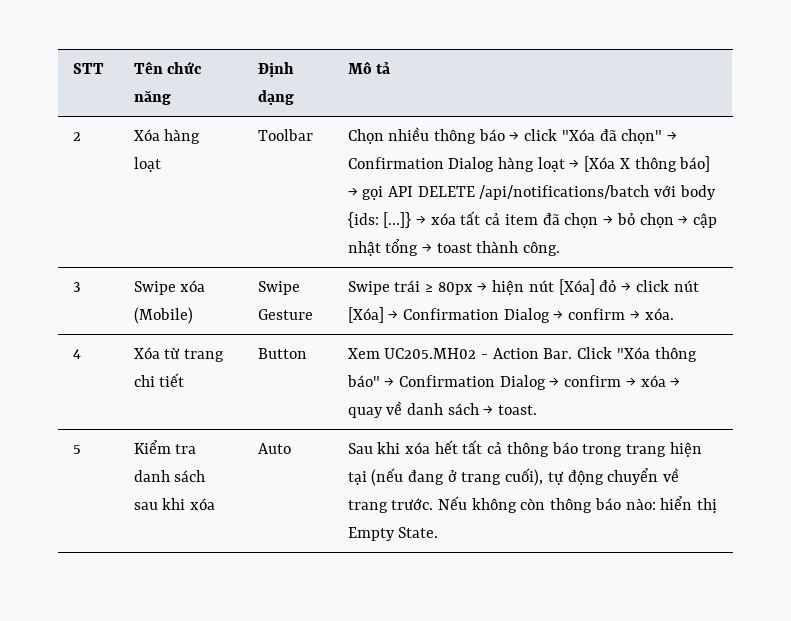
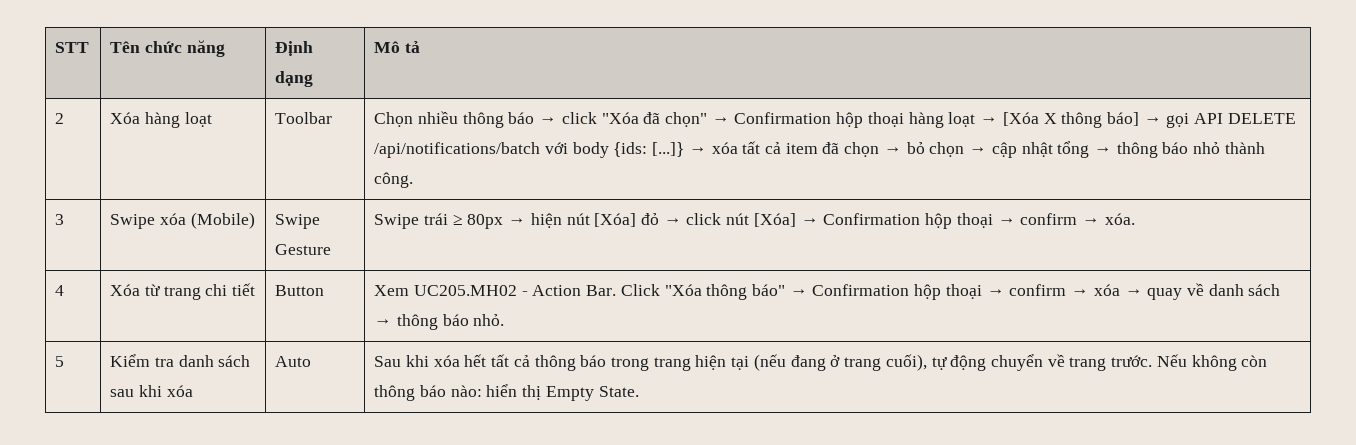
[448,157,495,172] Dialog -> [836,112,904,128] hộp thoại
[436,243,472,253] toast -> [1116,142,1221,158] thông báo nhỏ
[503,308,550,323] Dialog -> [925,213,993,229] hộp thoại
[499,375,546,390] Dialog -> [914,284,982,300] hộp thoại
[498,405,538,415] toast. -> [396,314,505,330] thông báo nhỏ.

